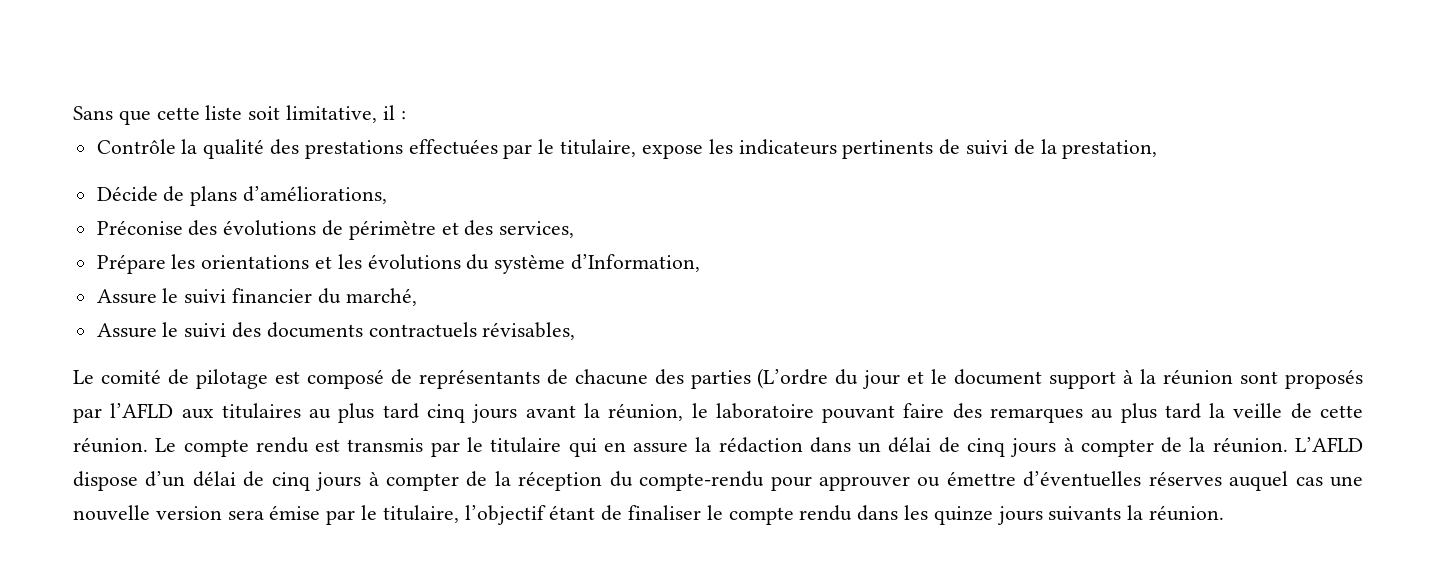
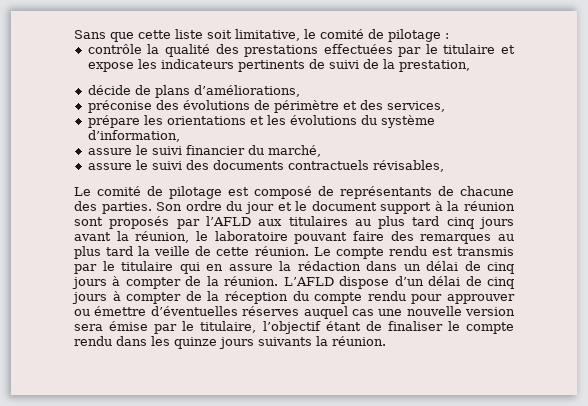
[382,105,395,120] il -> [304,29,441,42] le comité de pilotage
[96,139,176,154] Contrôle -> [87,44,142,54] contrôle
[560,139,637,157] titulaire, -> [443,44,515,54] titulaire et
[96,186,158,202] Décide -> [87,85,131,95] décide
[96,220,183,235] Préconise -> [87,100,152,113] préconise
[96,254,166,274] Prépare -> [87,115,140,128] prépare
[571,254,701,272] [96,289,157,304] d’Information, // Assure -> [87,130,180,142] [87,148,132,155] d’information, // assure
[96,323,157,338] Assure -> [87,163,132,170] assure
[690,368,829,389] parties (L’ordre -> [101,201,222,214] parties. Son ordre
[639,471,765,491] compte-rendu -> [314,291,406,304] compte rendu

